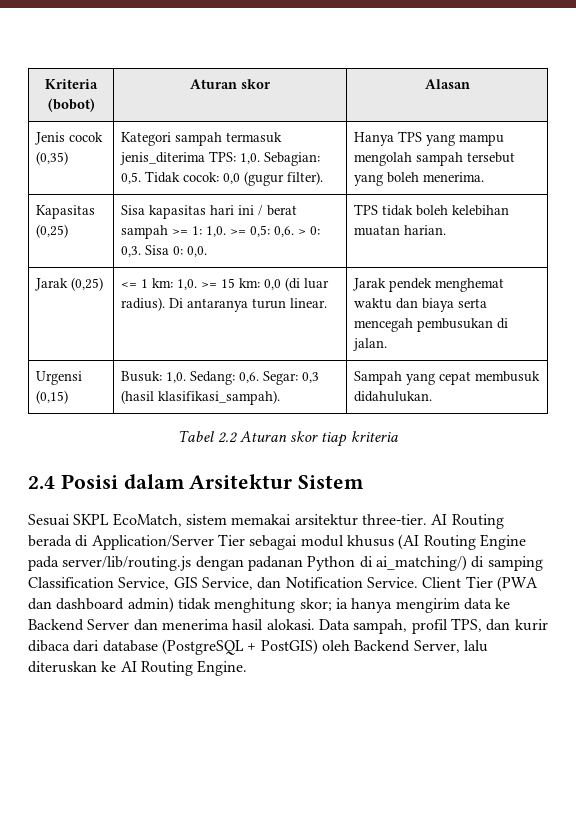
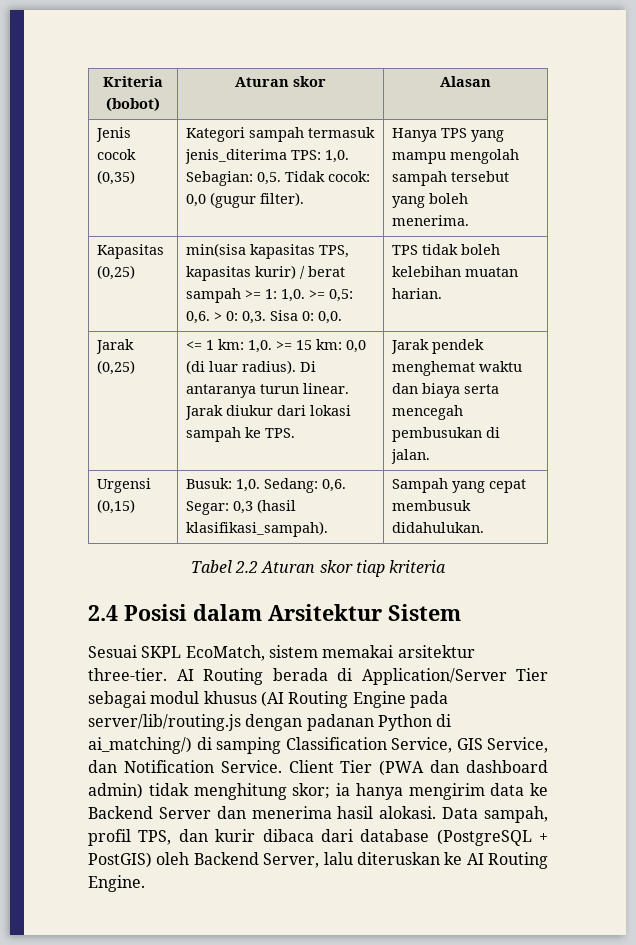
[121,205,255,219] Sisa kapasitas hari ini -> [185,243,349,259] [185,265,296,281] min(sisa kapasitas TPS, kapasitas kurir)
(328, 303) none -> [184,405,351,420] [185,427,295,442] Jarak diukur dari lokasi sampah ke TPS.

